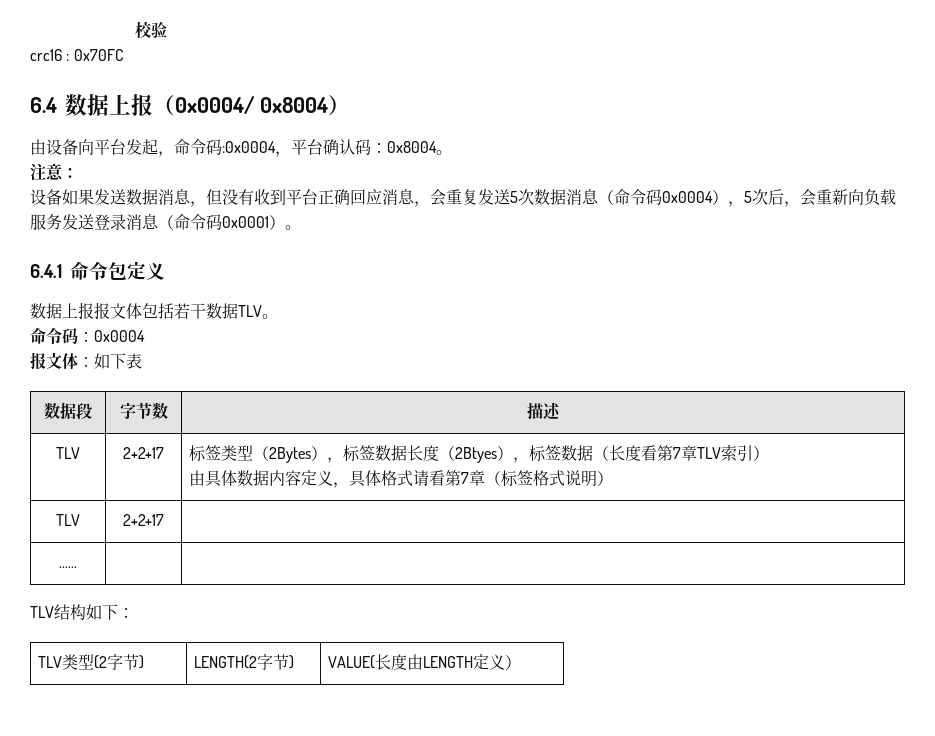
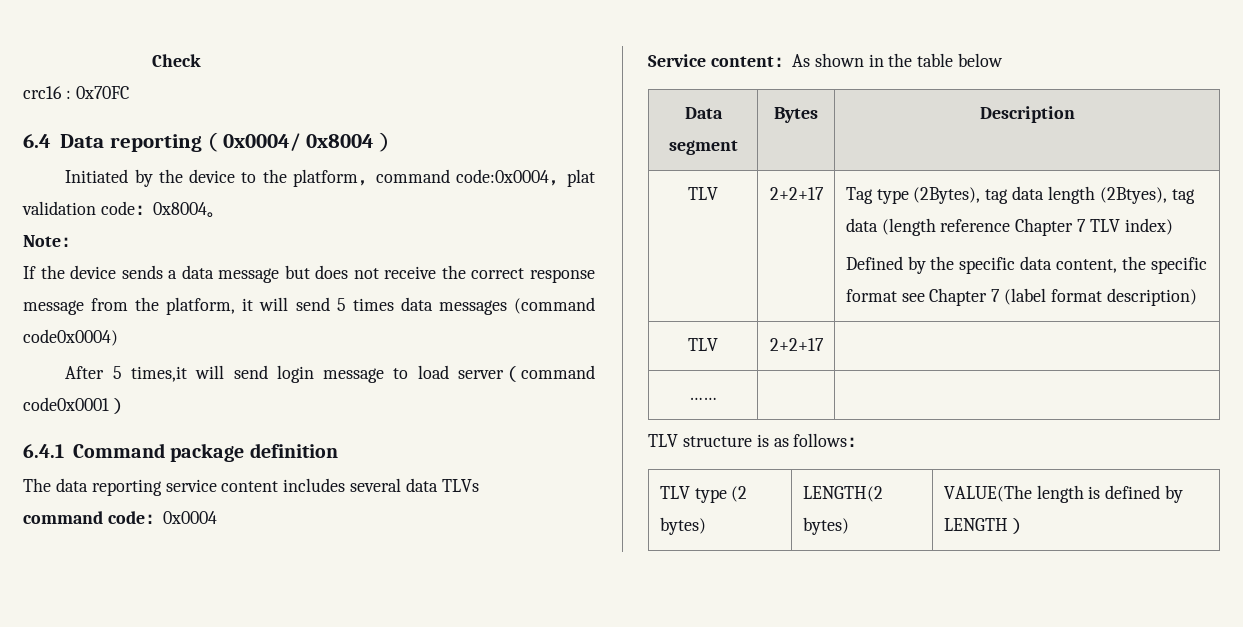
[134,21,167,39] 校验 -> [152,54,202,67] Check
[65,94,153,116] 数据上报 -> [60,134,202,152] Data reporting
[30,139,371,157] 由设备向平台发起，命令码:0x0004，平台确认码 -> [65,169,595,187] [22,201,135,215] Initiated by the device to the platform，command code:0x0004，plat validation code
[30,163,78,181] [30,189,896,207] [30,214,301,230] [30,261,165,280] [30,302,278,319] [30,327,145,345] [30,352,142,370] [44,402,92,420] [119,402,168,420] [527,402,560,420] [56,447,81,459] [122,447,165,459] [188,444,769,463] [188,470,613,488] [56,514,81,526] [122,514,165,526] [59,566,77,568] [30,604,134,620] [37,654,144,670] [193,654,294,670] [327,654,505,670] 注意： // 设备如果发送数据消息，但没有收到平台正确回应消息，会重复发送5次数据消息（命令码0x0004），5次后，会重新向负载服务发送登录消息（命令码0x0001）。 // 6.4.1命令包定义 // 数据上报报文体包括若干数据TLV。 // 命令码：0x0004 // 报文体：如下表 // 数据段 | 字节数 | 描述 // TLV | 2+2+17 | 标签类型（2Bytes），标签数据长度（2Btyes），标签数据（长度看第7章TLV索引） // 由具体数据内容定义，具体格式请看第7章（标签格式说明） // TLV | 2+2+17 | // …… | | // TLV结构如下： // TLV类型(2字节) | LENGTH(2字节) | VALUE(长度由LENGTH定义 -> [23,235,79,247] [23,265,596,283] [23,297,595,315] [23,329,118,346] [65,365,595,383] [23,397,127,414] [23,443,338,462] [23,478,479,496] [23,511,217,524] [648,53,1004,67] [684,107,723,119] [668,140,738,155] [774,107,818,123] [979,106,1075,123] [688,187,718,200] [769,187,824,200] [845,186,1195,204] [845,218,1173,236] [845,256,1207,274] [845,288,1197,306] [688,338,718,351] [769,338,824,351] [689,397,717,400] [648,433,866,447] [659,486,748,503] [659,517,706,535] [802,486,883,502] [802,517,849,535] [943,485,1184,503] [943,518,1008,531] Note： // If the device sends a data message but does not receive the correct response message from the platform, it will send 5 times data messages (command code0x0004) // After 5 times,it will send login message to load server（command code0x0001） // 6.4.1 Command package definition // The data reporting service content includes several data TLVs // command code：0x0004 // Service content：As shown in the table below // Data segment | Bytes | Description // TLV | 2+2+17 | Tag type (2Bytes), tag data length (2Btyes), tag data (length reference Chapter 7 TLV index) // Defined by the specific data content, the specific format see Chapter 7 (label format description) // TLV | 2+2+17 | // …… | | // TLV structure is as follows： // TLV type (2 bytes) | LENGTH(2 bytes) | VALUE(The length is defined by LENGTH

